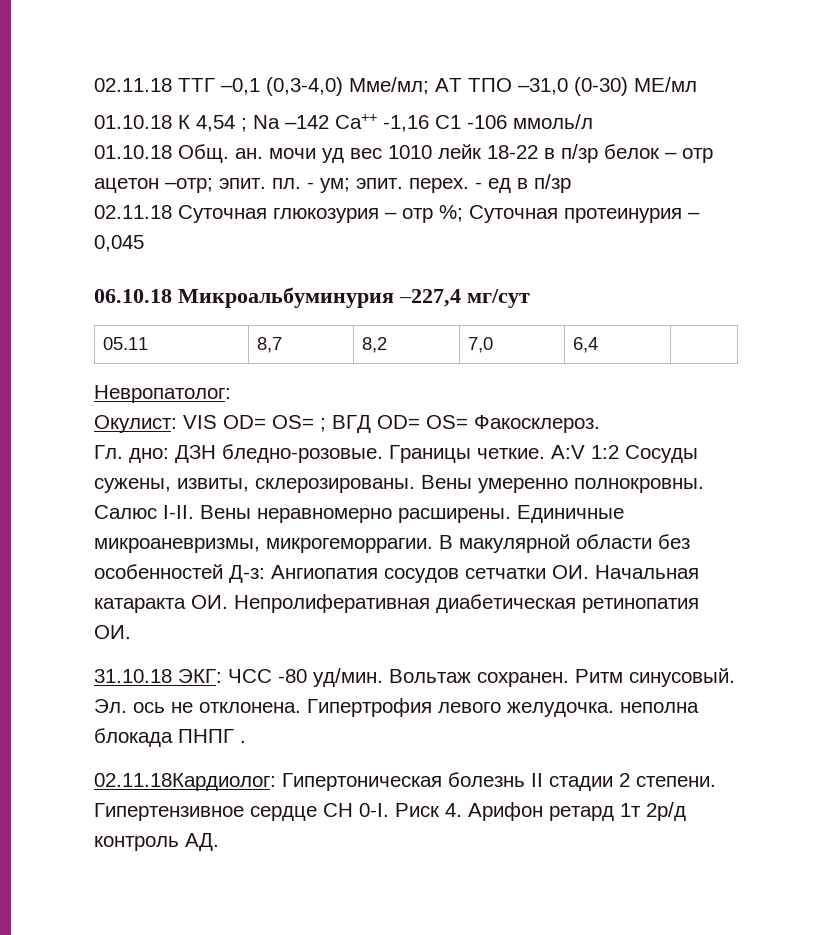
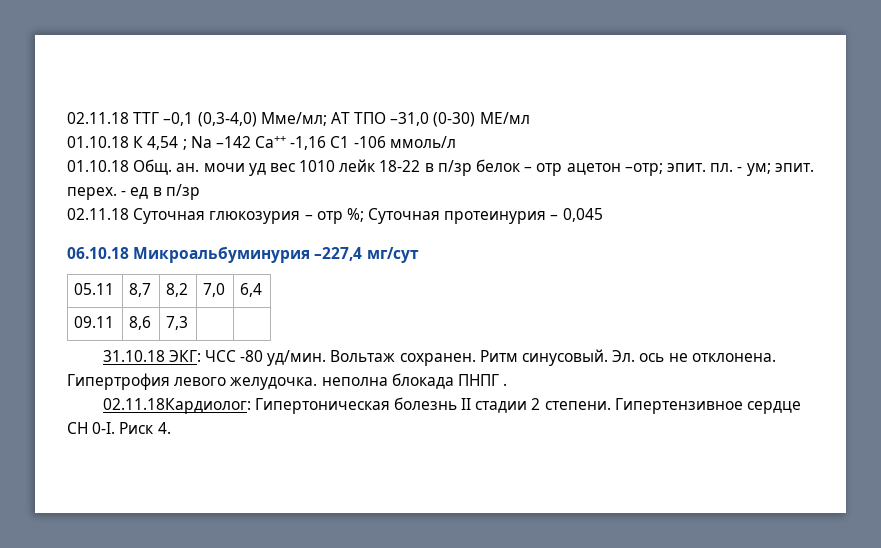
[94,385,231,403] [94,415,600,433] [94,444,698,463] [94,475,704,493] [94,505,624,523] [94,534,690,553] [94,564,699,583] [94,594,699,613] [94,625,131,639] | // Невропатолог: // Окулист: VIS OD= OS= ; ВГД OD= OS= Факосклероз. // Гл. дно: ДЗН бледно-розовые. Границы четкие. А:V 1:2 Сосуды сужены, извиты, склерозированы. Вены умеренно полнокровны. Салюс I-II. Вены неравномерно расширены. Единичные микроаневризмы, микрогеморрагии. В макулярной области без особенностей Д-з: Ангиопатия сосудов сетчатки ОИ. Начальная катаракта ОИ. Непролиферативная диабетическая ретинопатия ОИ. -> [74,316,115,328] [129,316,152,330] [166,316,189,330] // 09.11 | 8,6 | 7,3 | |
[468,802,686,821] [94,833,219,851] Арифон ретард 1т 2р/д контроль АД. -> (171, 428) none

